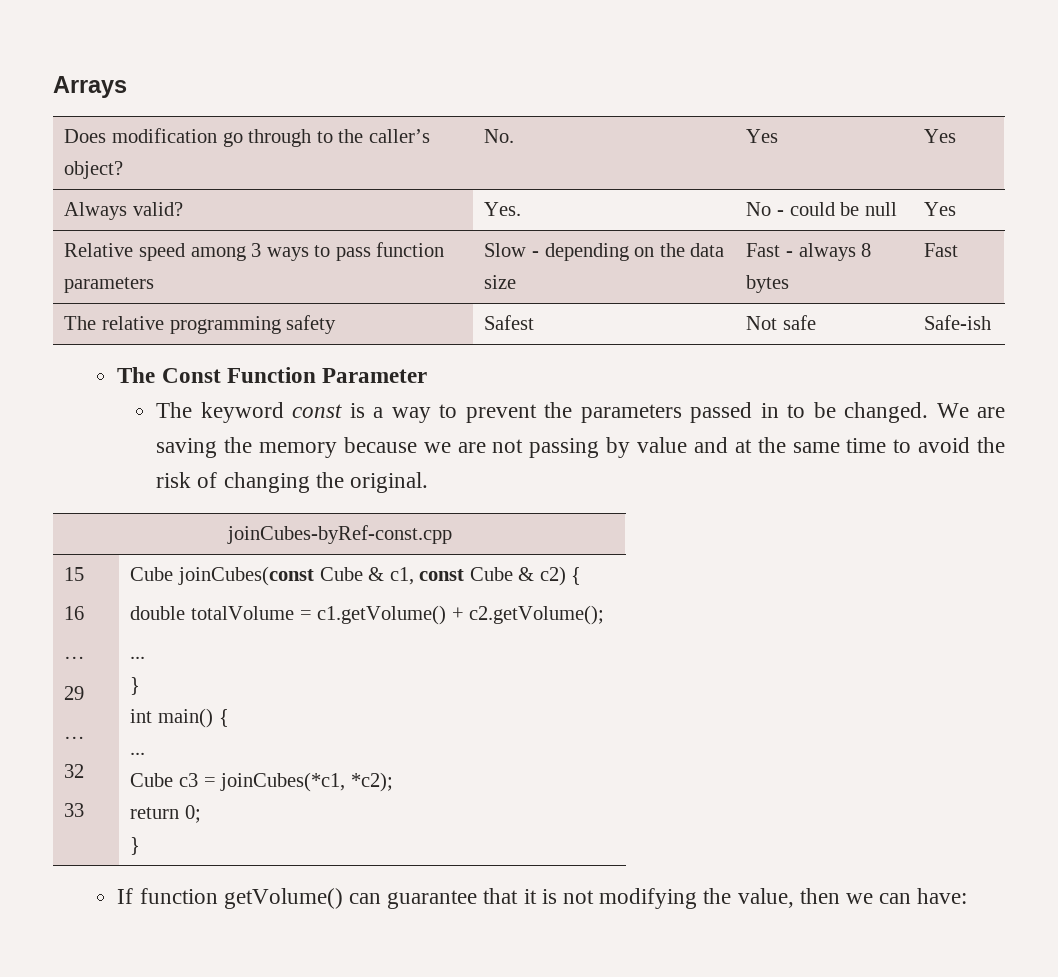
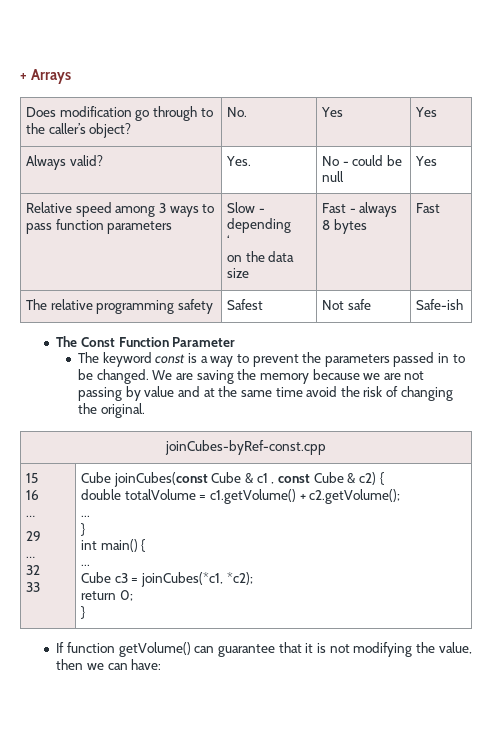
(53, 87) none -> [20,73,27,80] +
(629, 252) none -> [227,235,231,246] // ‘ //
[893,439,912,453] to -> (303, 392) none
[389,567,414,585] c1, -> [256,473,275,484] c1 ,

